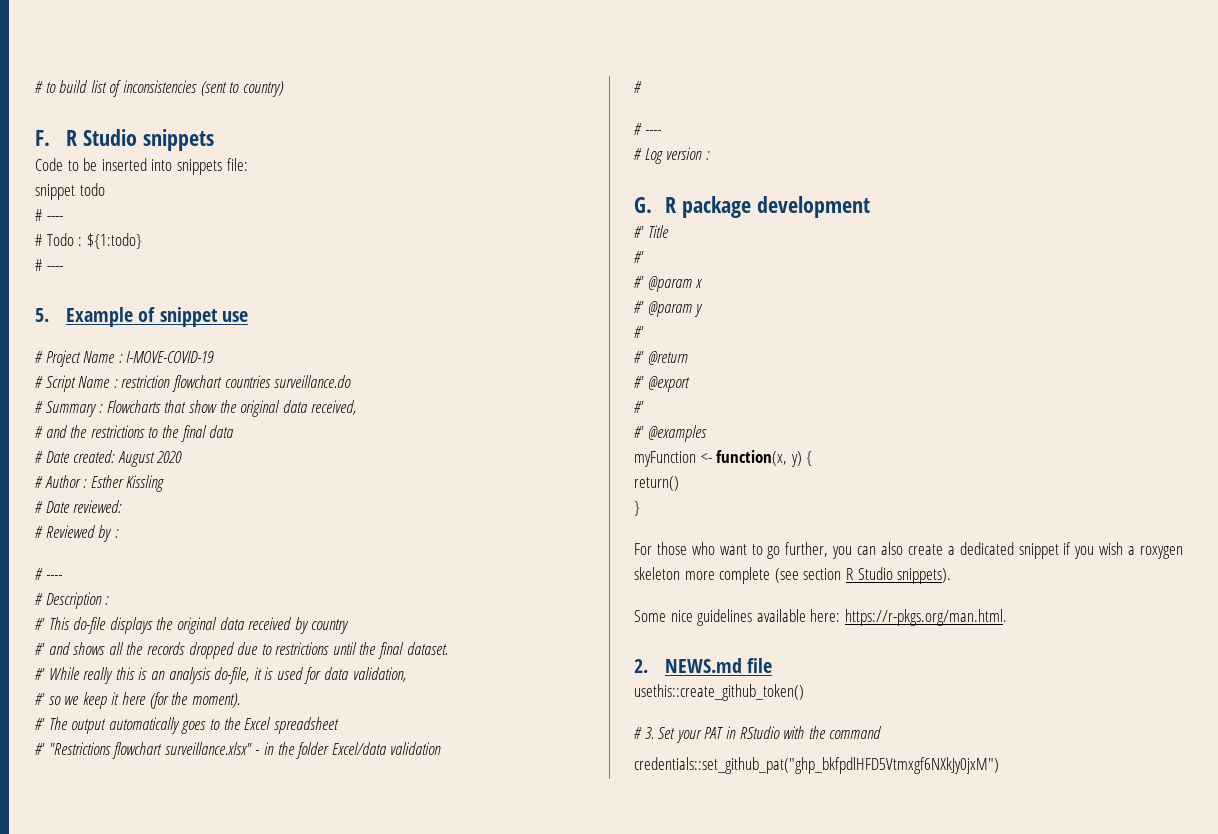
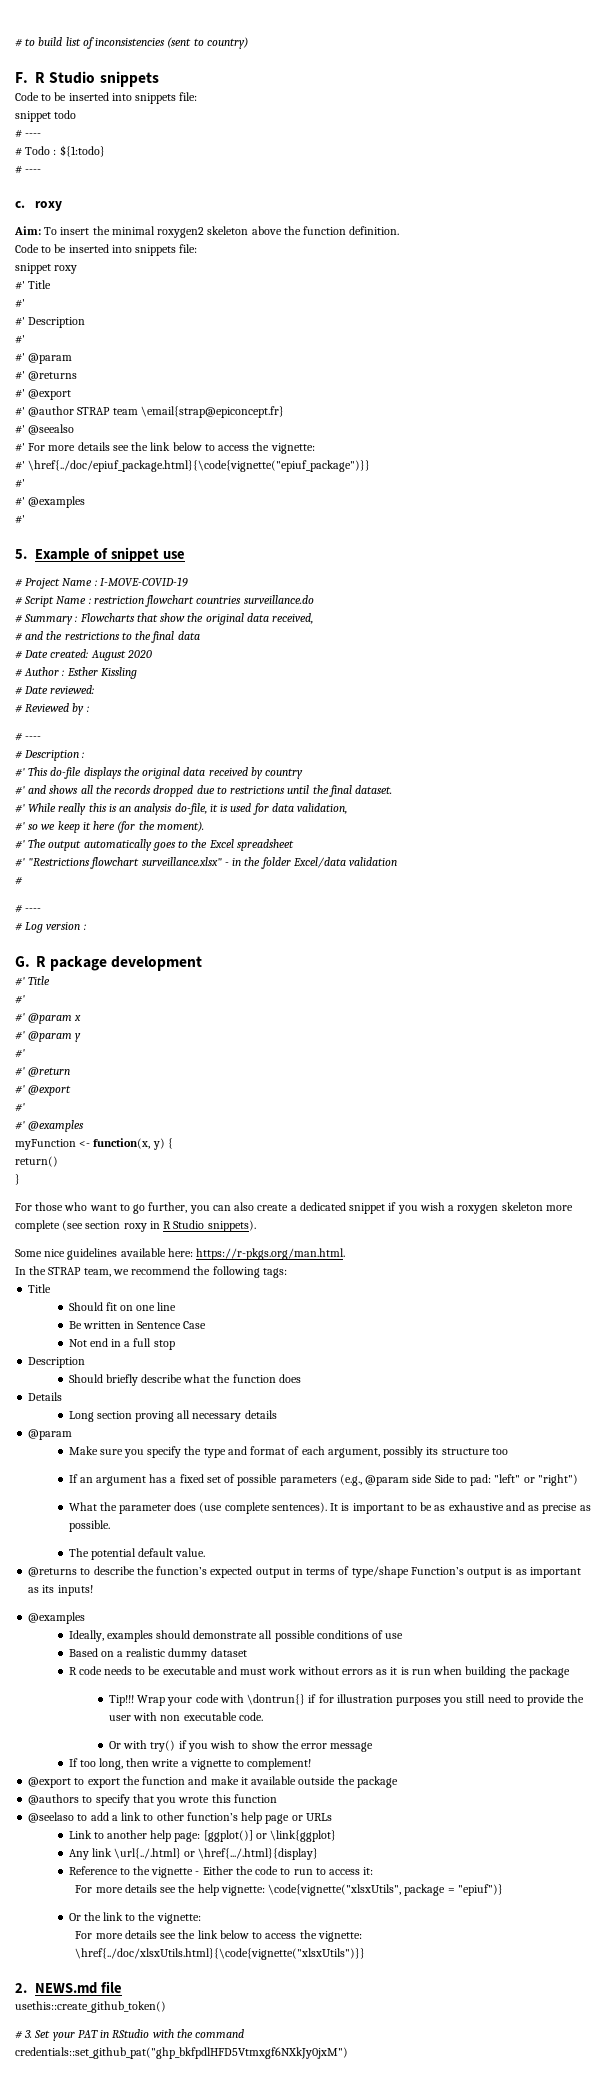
(63, 268) none -> [15,201,63,211] [14,226,400,238] [15,244,198,256] [15,263,78,274] [15,280,52,290] [15,299,25,308] [15,317,86,328] [15,335,25,344] [15,353,73,364] [15,371,78,381] [15,389,72,400] [15,406,284,418] [15,424,75,435] [15,442,315,454] [15,460,371,472] [15,479,25,488] [15,496,86,508] [15,515,25,524] // c. roxy // Aim: To insert the minimal roxygen2 skeleton above the function definition. // Code to be inserted into snippets file: // snippet roxy // #' Title // #' // #' Description // #' // #' @param // #' @returns // #' @export // #' @author STRAP team \email{strap@epiconcept.fr} // #' @seealso // #' For more details see the link below to access the vignette: // #' \href{../doc/epiuf_package.html}{\code{vignette("epiuf_package")}} // #' // #' @examples // #'
(842, 574) none -> [123,1221,160,1232] roxy in
(1007, 617) none -> [15,1266,287,1278] [28,1284,52,1293] [68,1302,177,1311] [68,1321,207,1329] [68,1338,175,1350] [28,1357,86,1368] [68,1374,301,1386] [28,1392,63,1401] [68,1410,277,1422] [28,1429,73,1440] [68,1446,508,1458] [68,1474,578,1486] [68,1502,591,1514] [68,1520,110,1532] [68,1548,206,1560] [28,1566,581,1578] [28,1585,93,1596] [28,1612,86,1624] [68,1630,404,1642] [68,1648,247,1660] [68,1666,570,1678] [108,1694,585,1706] [108,1712,263,1721] [108,1740,374,1752] [68,1758,312,1770] [28,1776,398,1788] [28,1794,277,1806] [28,1812,332,1824] [68,1830,337,1842] [68,1848,319,1860] [68,1866,374,1878] [75,1884,503,1896] [68,1912,201,1924] [75,1930,362,1942] [75,1948,366,1960] // In the STRAP team, we recommend the following tags: // Title // Should fit on one line // Be written in Sentence Case // Not end in a full stop // Description // Should briefly describe what the function does // Details // Long section proving all necessary details // @param // Make sure you specify the type and format of each argument, possibly its structure too // If an argument has a fixed set of possible parameters (e.g., @param side Side to pad: "left" or "right") // What the parameter does (use complete sentences). It is important to be as exhaustive and as precise as possible. // The potential default value. // @returns to describe the function’s expected output in terms of type/shape Function’s output is as important as its inputs! // @examples // Ideally, examples should demonstrate all possible conditions of use // Based on a realistic dummy dataset // R code needs to be executable and must work without errors as it is run when building the package // Tip!!! Wrap your code with \dontrun{} if for illustration purposes you still need to provide the user with non executable code. // Or with try() if you wish to show the error message // If too long, then write a vignette to complement! // @export to export the function and make it available outside the package // @authors to specify that you wrote this function // @seelaso to add a link to other function’s help page or URLs // Link to another help page: [ggplot()] or \link{ggplot} // Any link \url{../.html} or \href{.../.html}{display} // Reference to the vignette - Either the code to run to access it: // For more details see the help vignette: \code{vignette("xlsxUtils", package = "epiuf")} // Or the link to the vignette: // For more details see the link below to access the vignette: \href{../doc/xlsxUtils.html}{\code{vignette("xlsxUtils")}}

